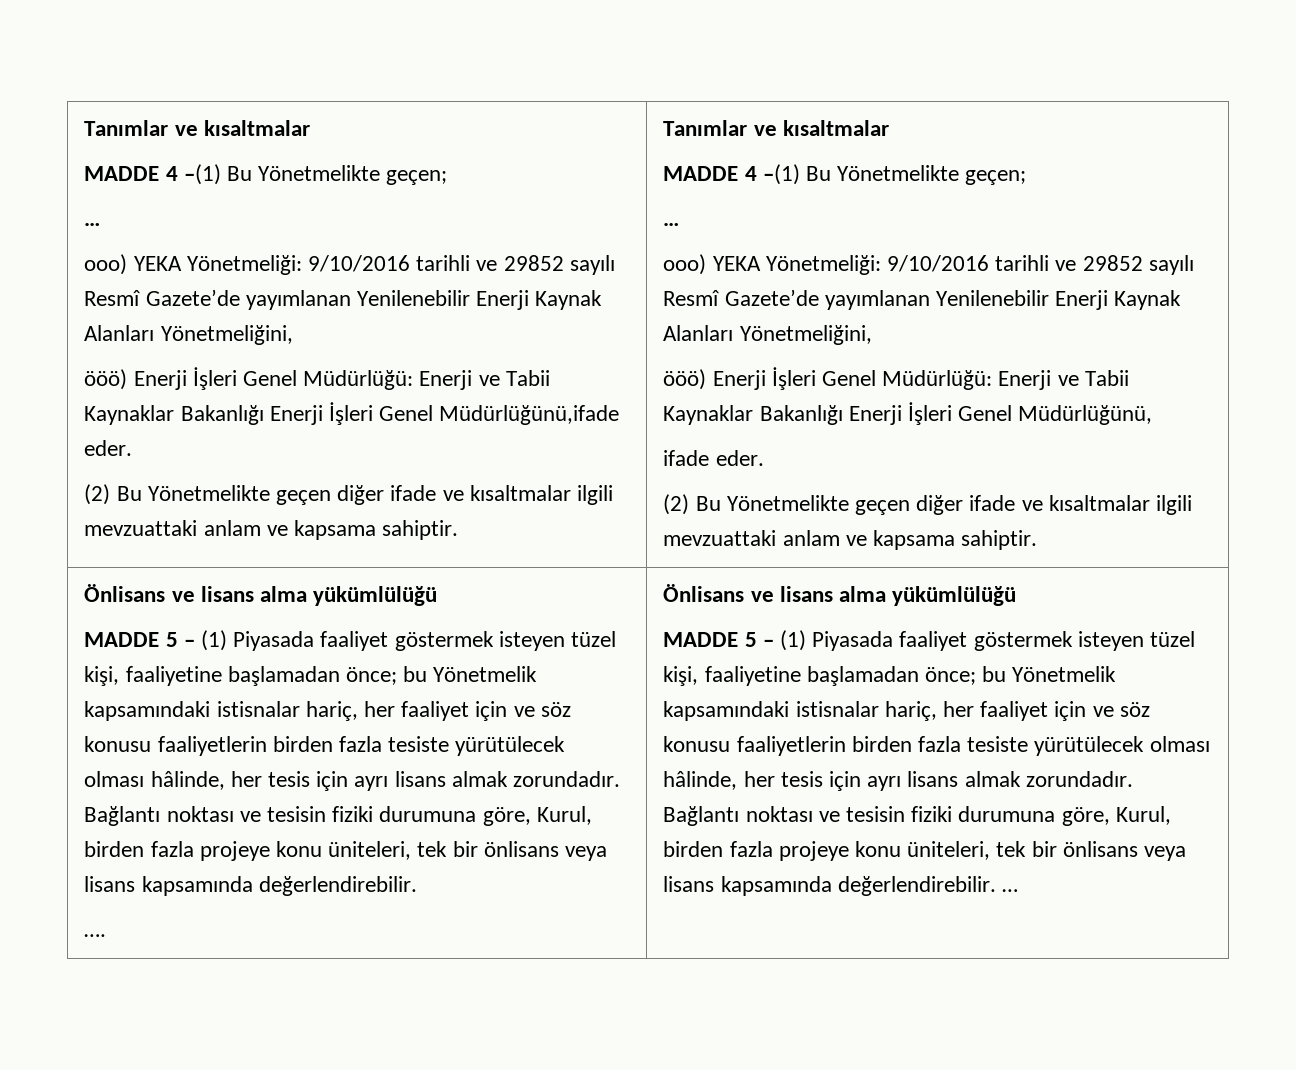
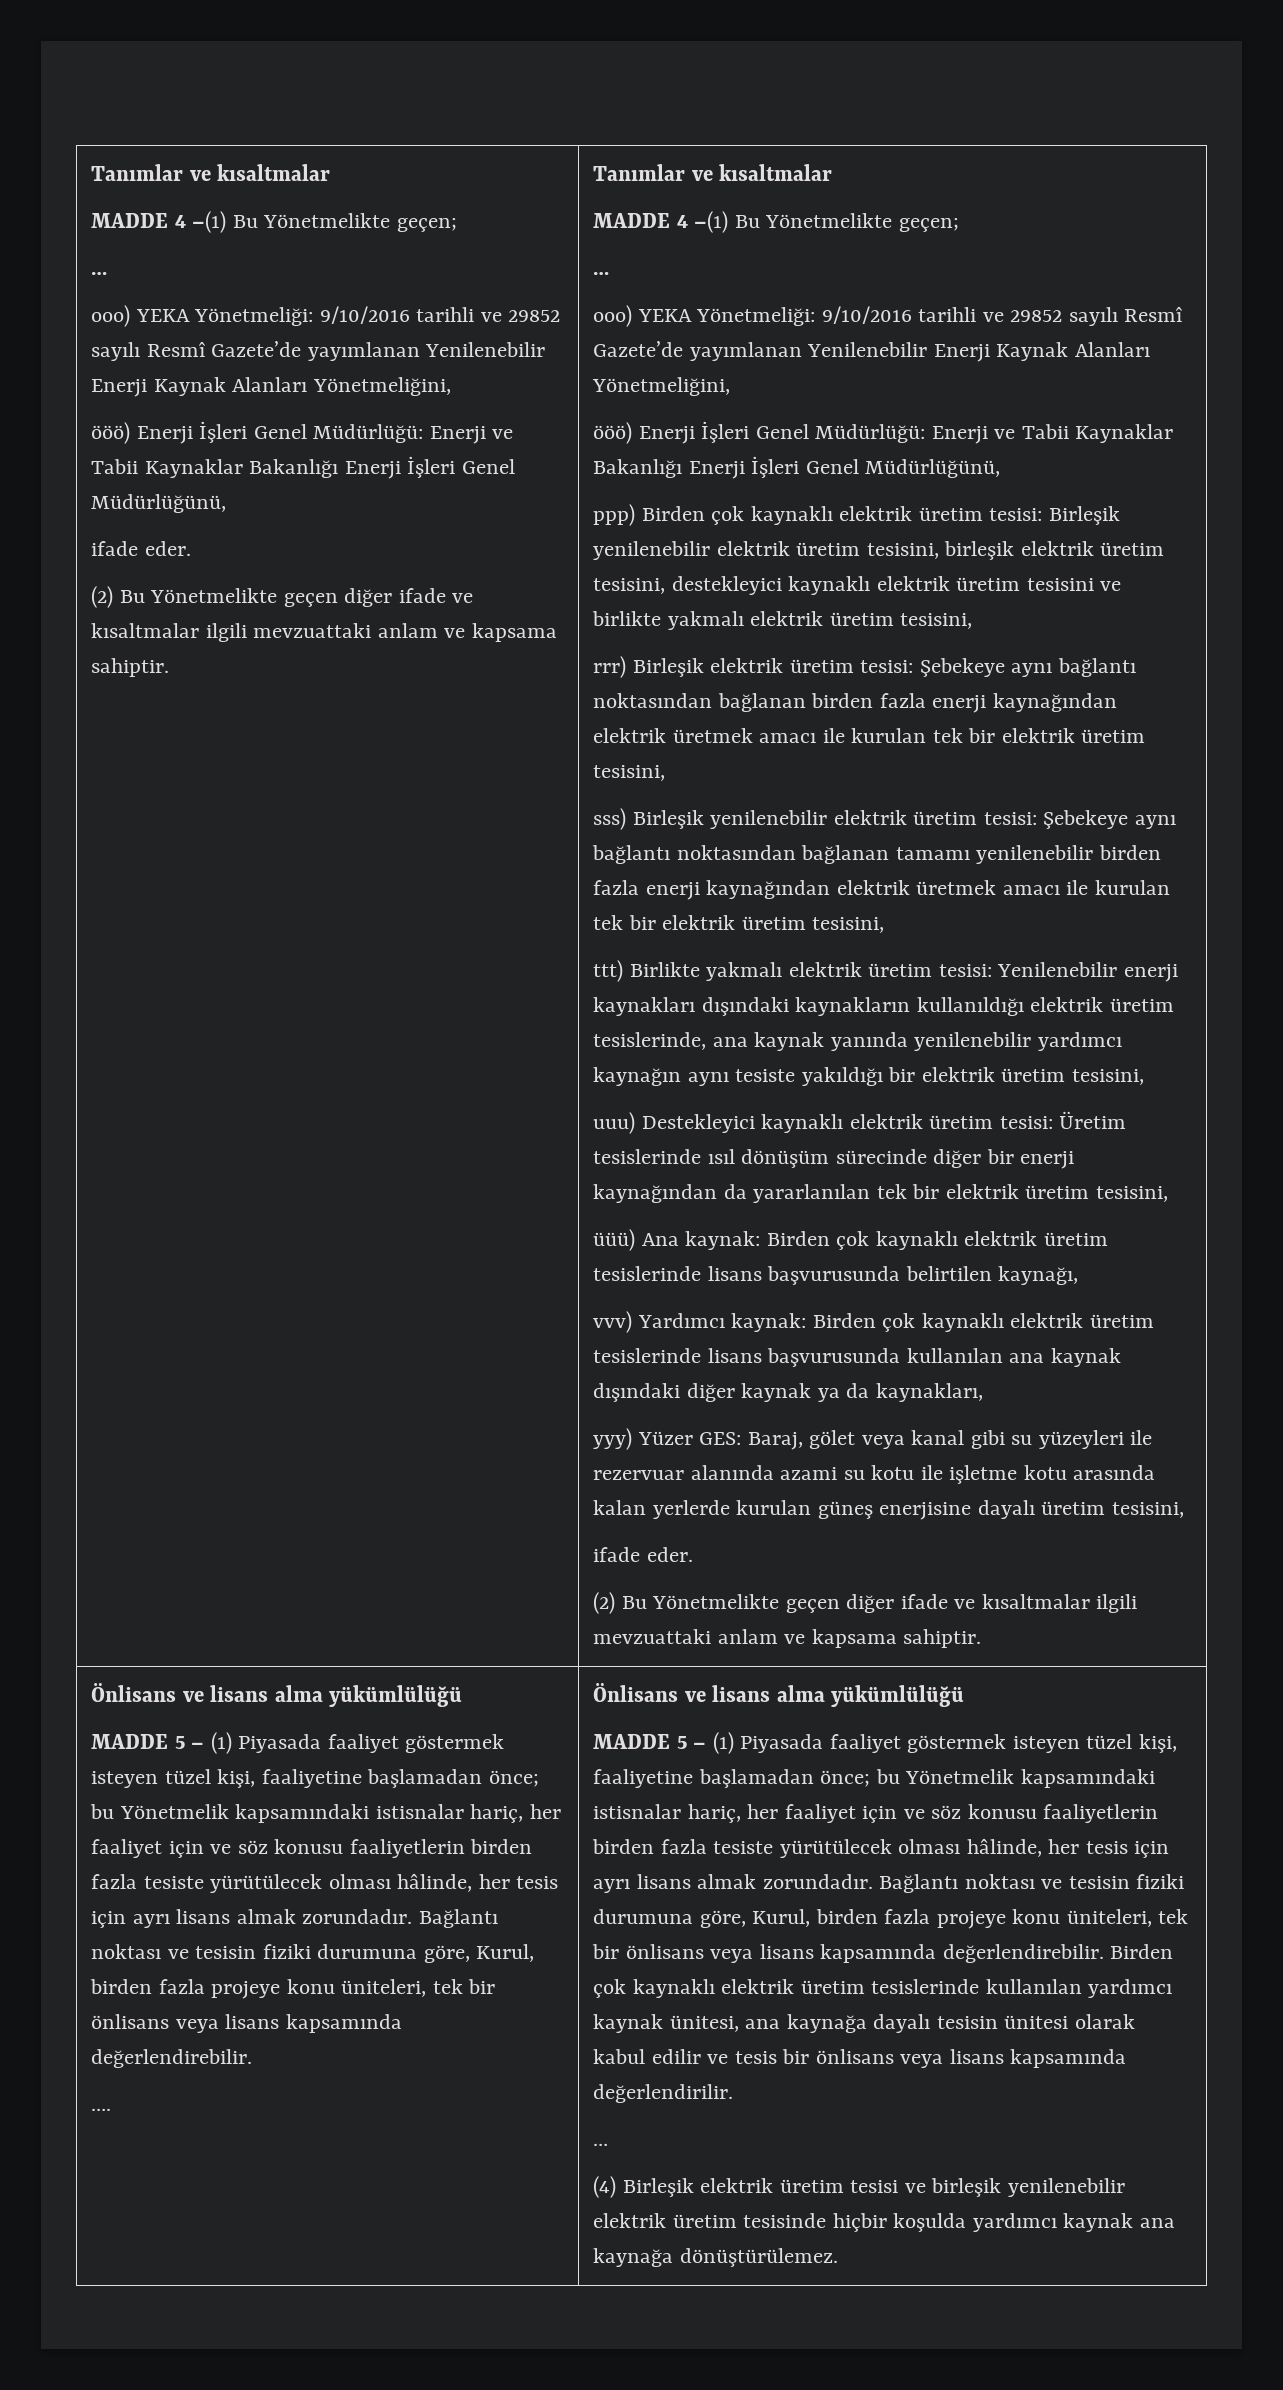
[439,405,620,425] Müdürlüğünü,ifade -> [91,494,227,513] [91,541,139,556] Müdürlüğünü, // ifade
(1153, 415) none -> [593,504,1120,526] [593,541,1165,560] [593,576,1122,595] [592,611,973,630] [593,656,1136,678] [593,693,1117,713] [593,728,1146,743] [593,765,666,781] [593,808,1176,830] [592,845,1161,864] [593,880,1170,900] [593,915,885,933] [593,960,1178,982] [593,997,1174,1016] [593,1032,1122,1051] [593,1067,1144,1086] [593,1111,1127,1134] [593,1149,1075,1169] [593,1184,1168,1203] [593,1229,1108,1251] [593,1266,1079,1285] [593,1311,1154,1333] [593,1348,1121,1367] [593,1383,983,1402] [593,1428,1152,1450] [593,1465,1156,1484] [593,1500,1184,1520] // ppp) Birden çok kaynaklı elektrik üretim tesisi: Birleşik yenilenebilir elektrik üretim tesisini, birleşik elektrik üretim tesisini, destekleyici kaynaklı elektrik üretim tesisini ve birlikte yakmalı elektrik üretim tesisini, // rrr) Birleşik elektrik üretim tesisi: Şebekeye aynı bağlantı noktasından bağlanan birden fazla enerji kaynağından elektrik üretmek amacı ile kurulan tek bir elektrik üretim tesisini, // sss) Birleşik yenilenebilir elektrik üretim tesisi: Şebekeye aynı bağlantı noktasından bağlanan tamamı yenilenebilir birden fazla enerji kaynağından elektrik üretmek amacı ile kurulan tek bir elektrik üretim tesisini, // ttt) Birlikte yakmalı elektrik üretim tesisi: Yenilenebilir enerji kaynakları dışındaki kaynakların kullanıldığı elektrik üretim tesislerinde, ana kaynak yanında yenilenebilir yardımcı kaynağın aynı tesiste yakıldığı bir elektrik üretim tesisini, // uuu) Destekleyici kaynaklı elektrik üretim tesisi: Üretim tesislerinde ısıl dönüşüm sürecinde diğer bir enerji kaynağından da yararlanılan tek bir elektrik üretim tesisini, // üüü) Ana kaynak: Birden çok kaynaklı elektrik üretim tesislerinde lisans başvurusunda belirtilen kaynağı, // vvv) Yardımcı kaynak: Birden çok kaynaklı elektrik üretim tesislerinde lisans başvurusunda kullanılan ana kaynak dışındaki diğer kaynak ya da kaynakları, // yyy) Yüzer GES: Baraj, gölet veya kanal gibi su yüzeyleri ile rezervuar alanında azami su kotu ile işletme kotu arasında kalan yerlerde kurulan güneş enerjisine dayalı üretim tesisini,
[1001,889,1018,892] … -> [1110,1944,1174,1959] [593,1979,1173,1998] [593,2014,1135,2033] [593,2049,1127,2068] [593,2084,734,2103] [593,2143,609,2146] [593,2176,1125,2198] [593,2213,1175,2232] [593,2248,838,2267] Birden çok kaynaklı elektrik üretim tesislerinde kullanılan yardımcı kaynak ünitesi, ana kaynağa dayalı tesisin ünitesi olarak kabul edilir ve tesis bir önlisans veya lisans kapsamında değerlendirilir. // … // (4) Birleşik elektrik üretim tesisi ve birleşik yenilenebilir elektrik üretim tesisinde hiçbir koşulda yardımcı kaynak ana kaynağa dönüştürülemez.

